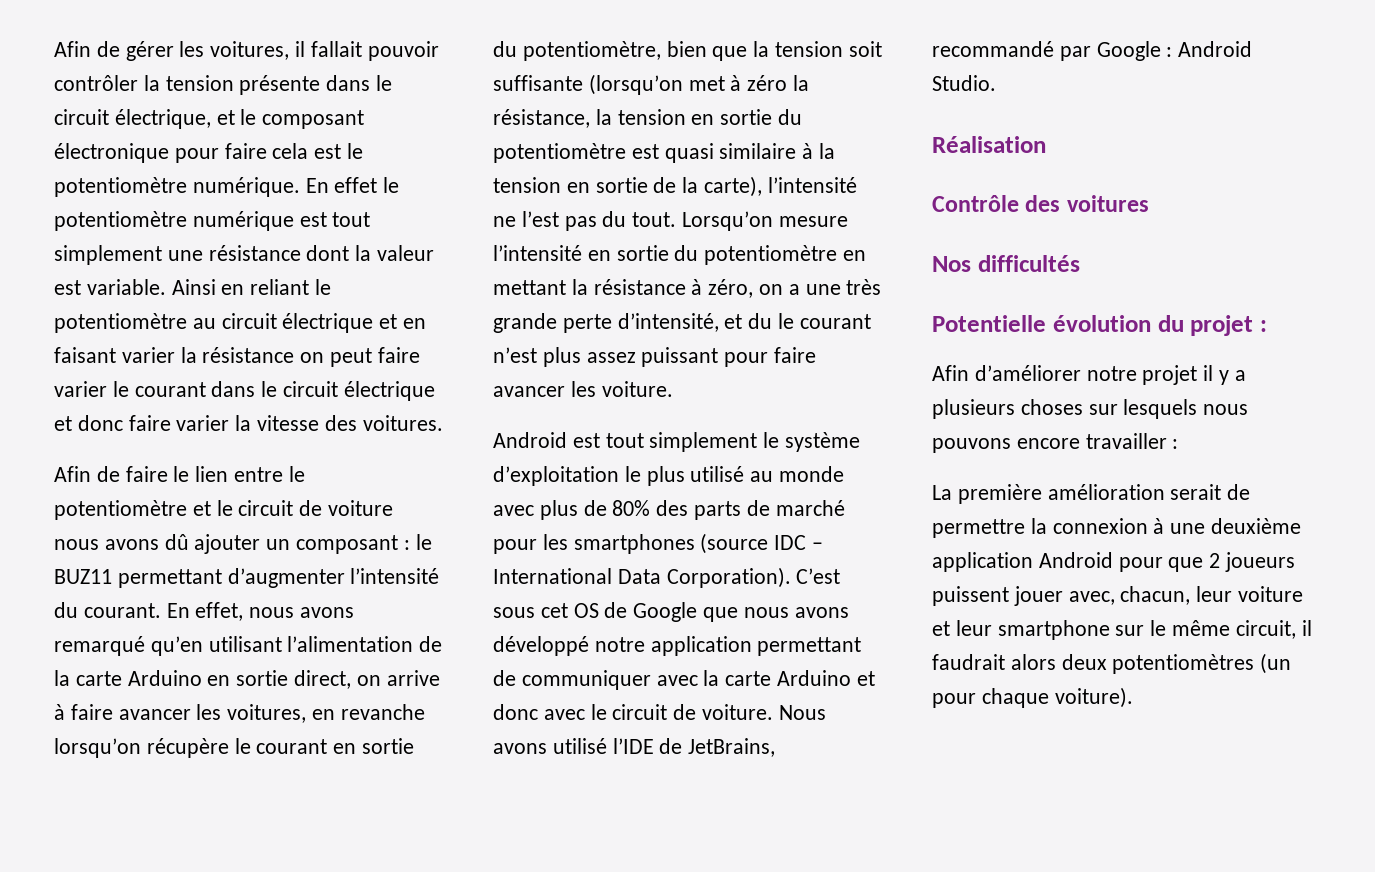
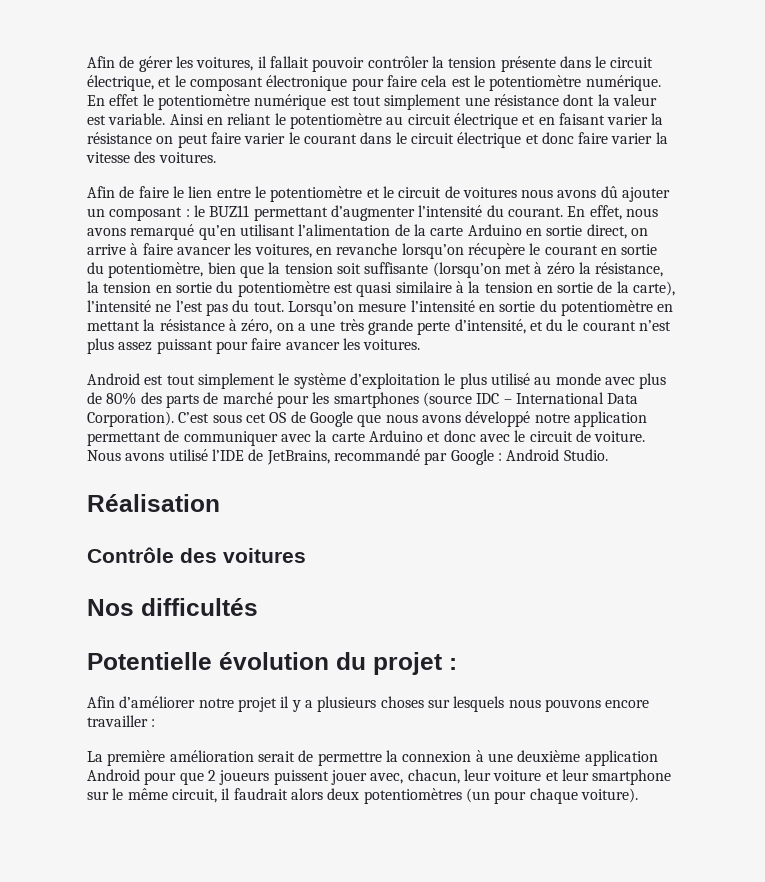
[328,500,394,516] voiture -> [462,187,517,198] voitures
[601,381,673,397] voiture. -> [363,339,421,350] voitures.

